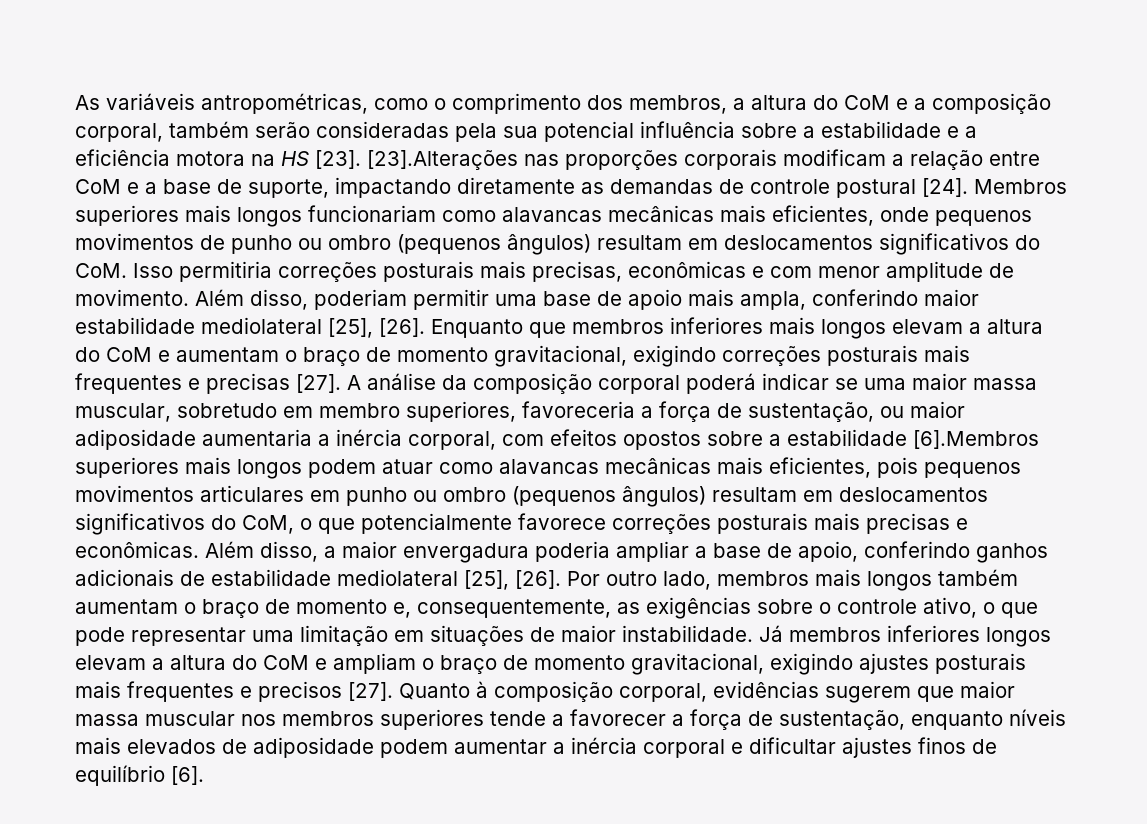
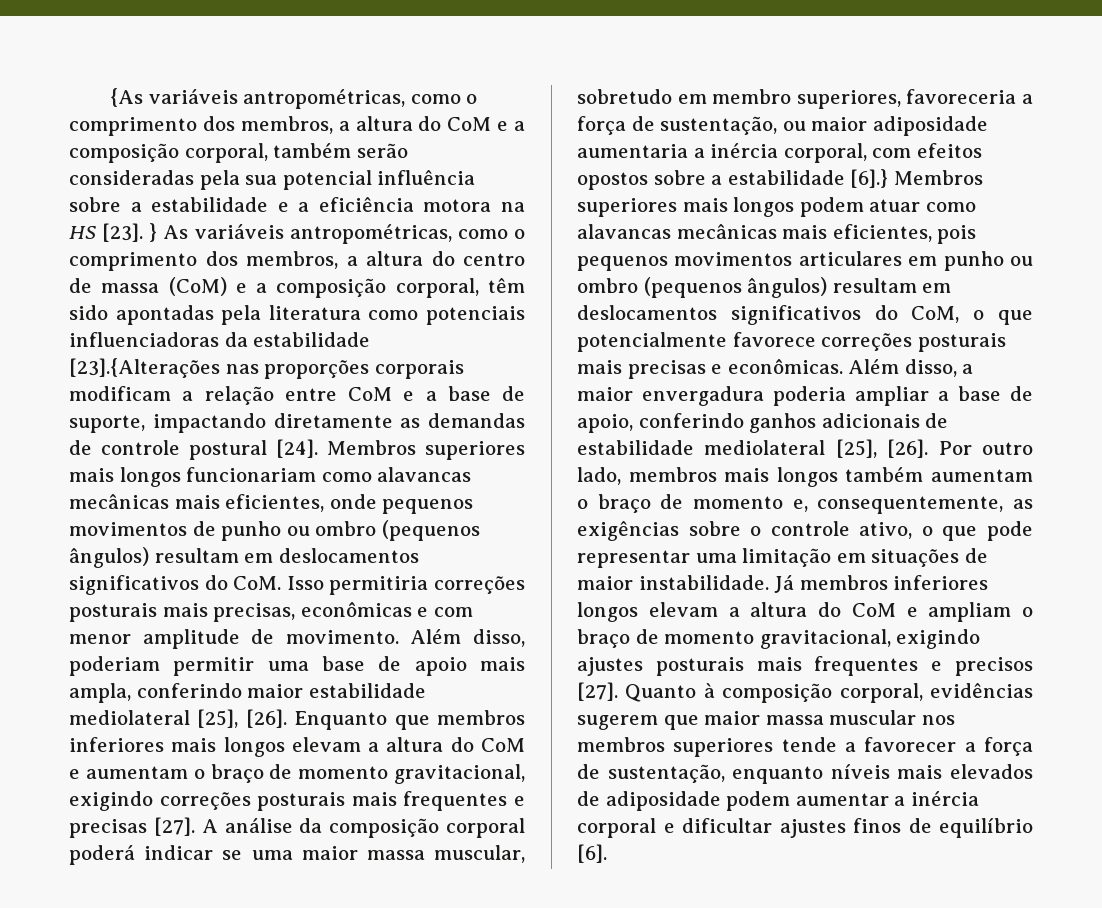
[75,95,100,110] As -> [110,88,144,107] {As
[367,150,518,170] [23].Alterações -> [149,223,525,244] [69,251,525,271] [69,277,525,298] [69,305,526,325] [69,332,371,347] [69,358,220,378] } As variáveis antropométricas, como o comprimento dos membros, a altura do centro de massa (CoM) e a composição corporal, têm sido apontadas pela literatura como potenciais influenciadoras da estabilidade [23].{Alterações
[913,430,1039,449] [6].Membros -> [850,169,983,188] [6].} Membros

